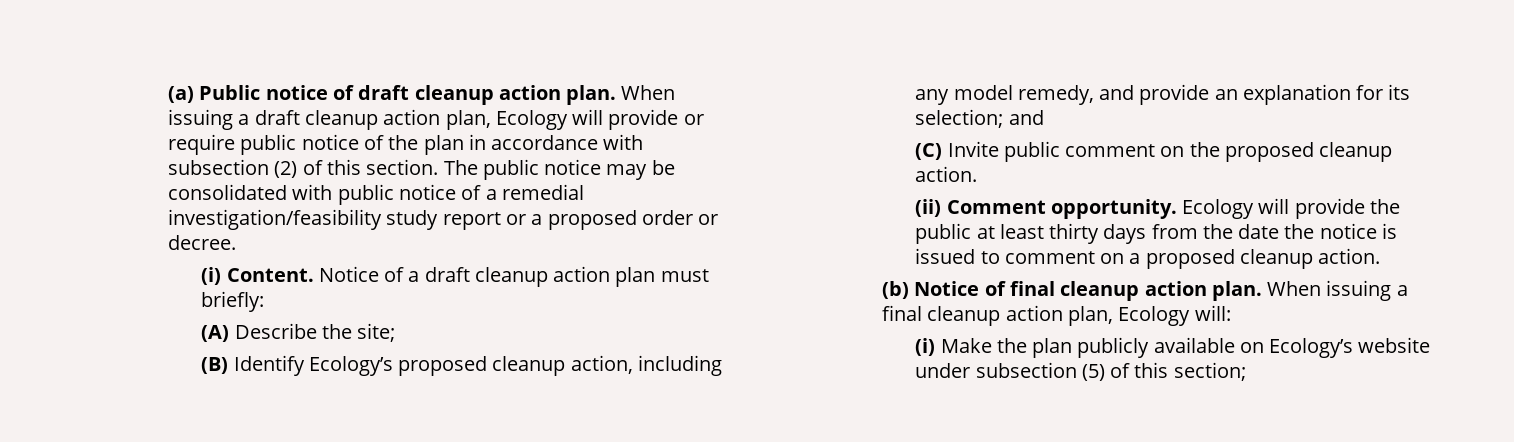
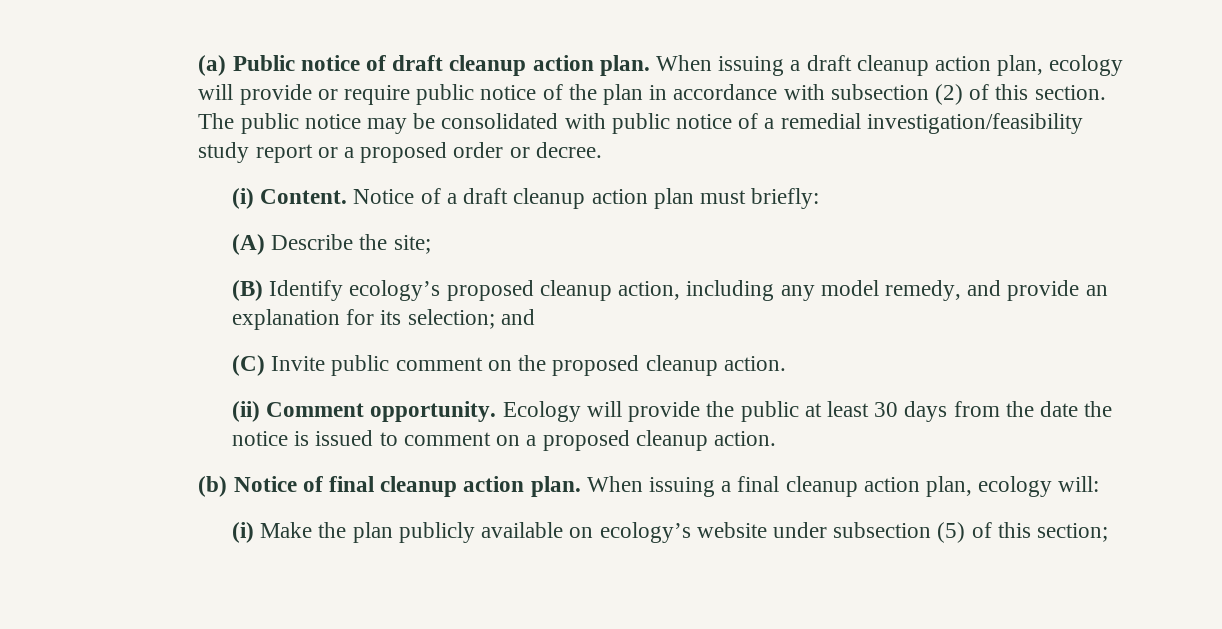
[495,110,568,130] Ecology -> [1049,55,1124,76] ecology
[308,356,393,376] Ecology’s -> [349,280,441,301] ecology’s
[1049,223,1100,244] thirty -> [874,402,899,417] 30
[1118,306,1191,326] Ecology -> [978,476,1053,497] ecology
[1269,338,1354,358] Ecology’s -> [599,522,691,543] ecology’s

